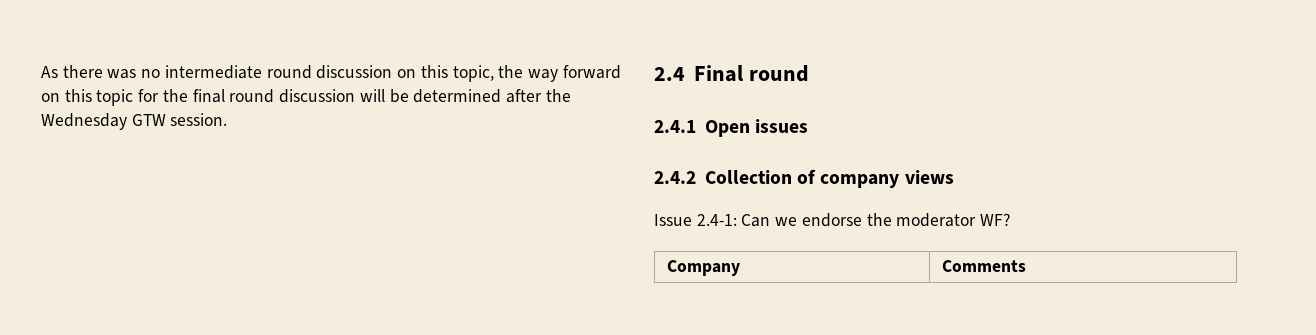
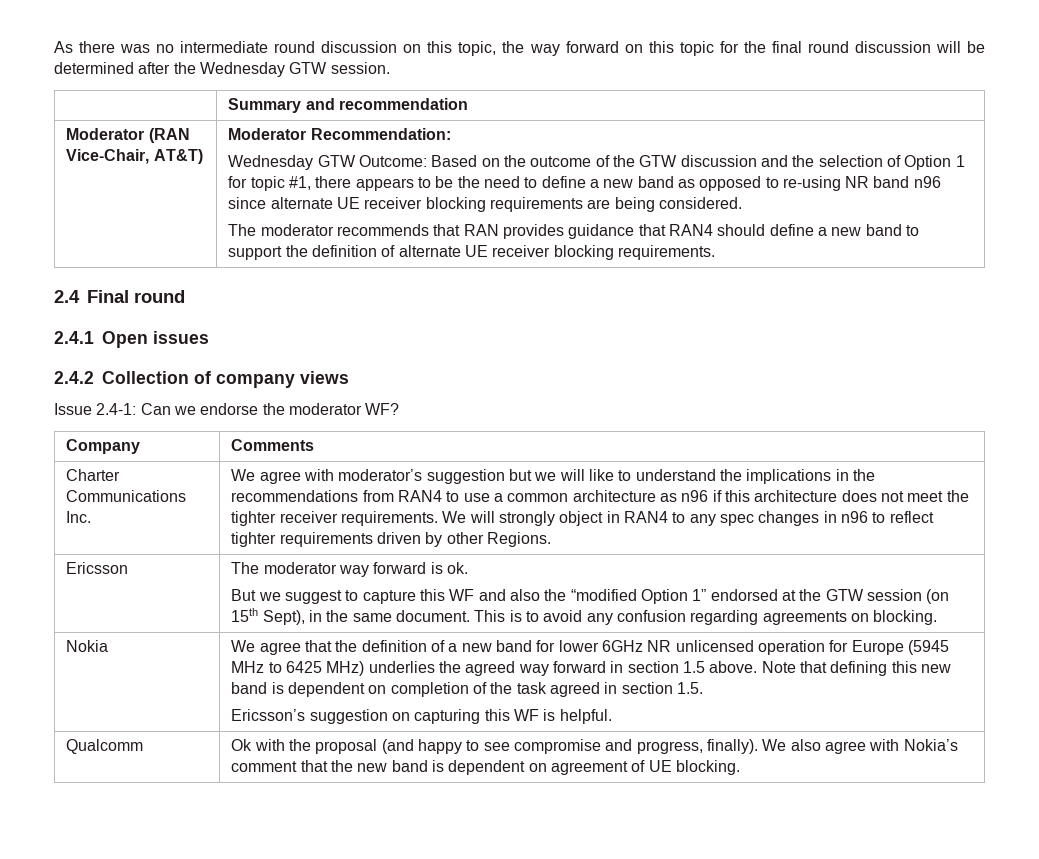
(228, 119) none -> [228,98,469,113] [66,128,190,143] [66,149,203,164] [228,128,451,140] [228,155,965,170] [228,176,941,191] [228,197,742,212] [228,224,919,239] [228,245,715,260] // | Summary and recommendation // Moderator (RAN Vice-Chair, AT&T) | Moderator Recommendation: // Wednesday GTW Outcome: Based on the outcome of the GTW discussion and the selection of Option 1 for topic #1, there appears to be the need to define a new band as opposed to re-using NR band n96 since alternate UE receiver blocking requirements are being considered. // The moderator recommends that RAN provides guidance that RAN4 should define a new band to support the definition of alternate UE receiver blocking requirements.
(1027, 266) none -> [66,469,121,481] [66,490,187,502] [66,511,92,523] [231,469,875,484] [231,490,969,502] [231,511,934,526] [231,532,551,547] [66,562,129,574] [231,562,468,577] [231,589,950,604] [231,608,938,625] [66,640,109,652] [231,640,949,655] [231,661,951,676] [231,682,703,697] [231,709,612,724] [66,739,144,754] [231,739,958,754] [231,760,740,775] // Charter Communications Inc. | We agree with moderator’s suggestion but we will like to understand the implications in the recommendations from RAN4 to use a common architecture as n96 if this architecture does not meet the tighter receiver requirements. We will strongly object in RAN4 to any spec changes in n96 to reflect tighter requirements driven by other Regions. // Ericsson | The moderator way forward is ok. // But we suggest to capture this WF and also the “modified Option 1” endorsed at the GTW session (on 15th Sept), in the same document. This is to avoid any confusion regarding agreements on blocking. // Nokia | We agree that the definition of a new band for lower 6GHz NR unlicensed operation for Europe (5945 MHz to 6425 MHz) underlies the agreed way forward in section 1.5 above. Note that defining this new band is dependent on completion of the task agreed in section 1.5. // Ericsson’s suggestion on capturing this WF is helpful. // Qualcomm | Ok with the proposal (and happy to see compromise and progress, finally). We also agree with Nokia’s comment that the new band is dependent on agreement of UE blocking.

